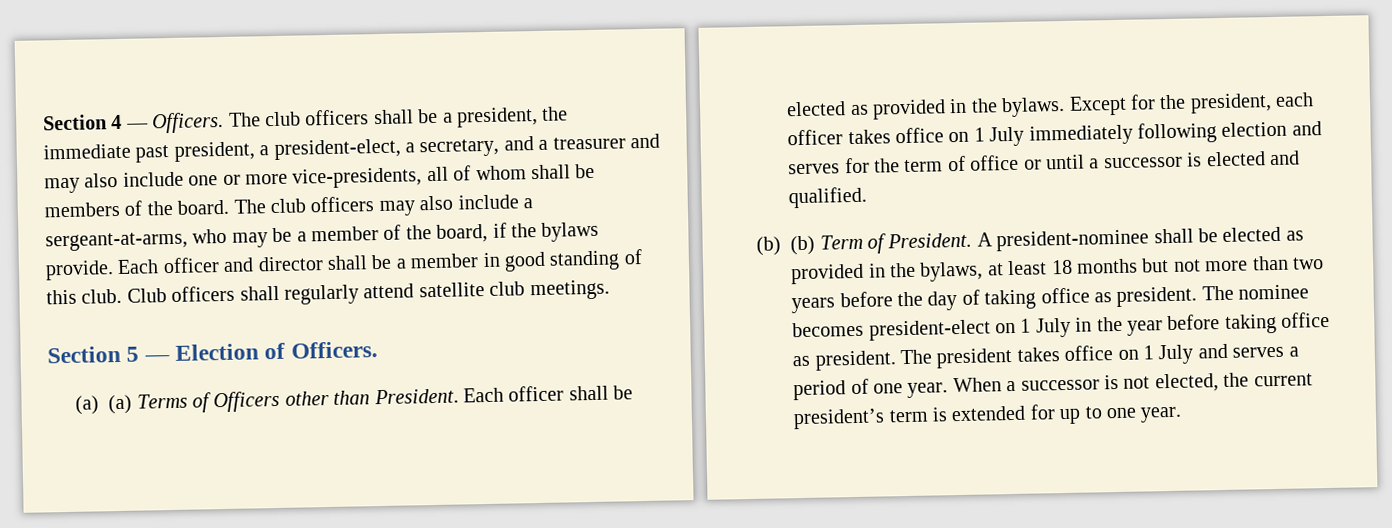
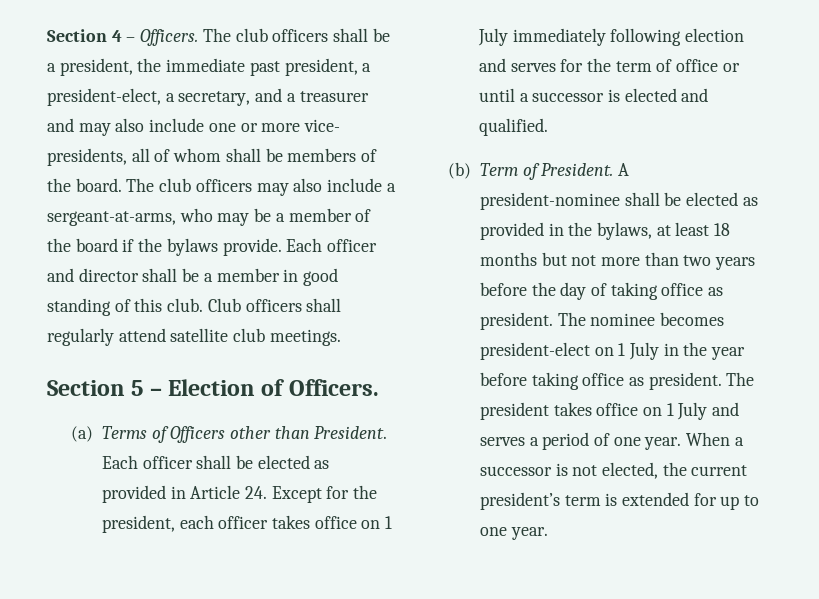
[125,123,149,129] — -> [126,37,136,42] –
[292,167,423,189] vice-presidents, -> [304,119,341,132] [47,148,127,166] vice- presidents,
[436,223,489,243] board, -> [75,238,118,252] board
[143,355,170,362] — -> [149,388,162,396] –
[108,394,133,415] (a) -> (94, 434) none
[970,96,1066,118] the bylaws. -> [190,485,267,499] Article 24.
[790,235,816,256] (b) -> (472, 170) none

